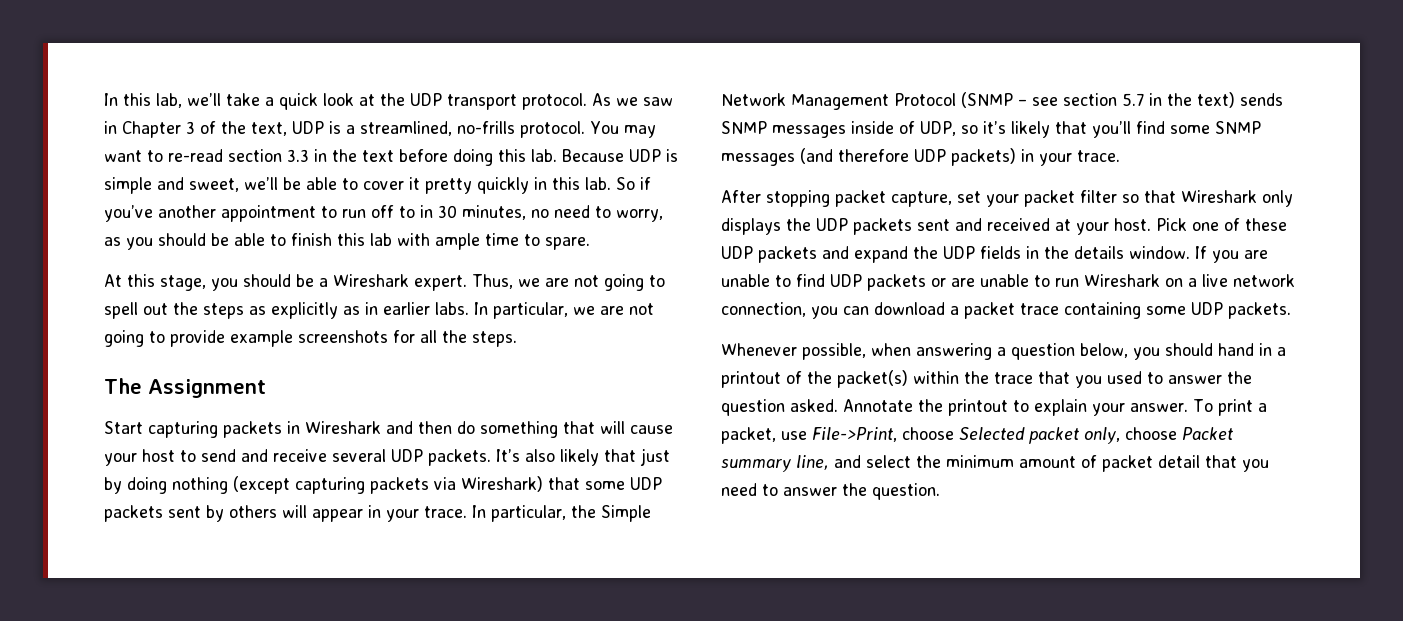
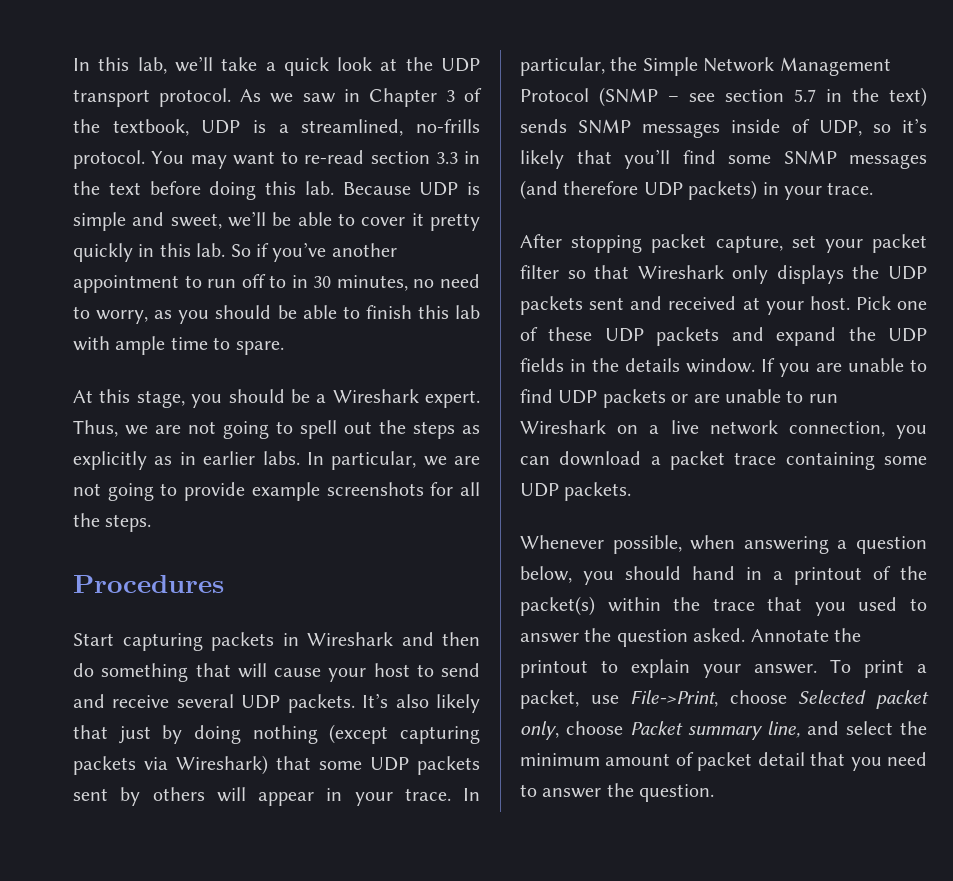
[251,122,287,136] text, -> [112,119,189,136] textbook,
[104,378,266,398] The Assignment -> [73,575,224,593] Procedures

